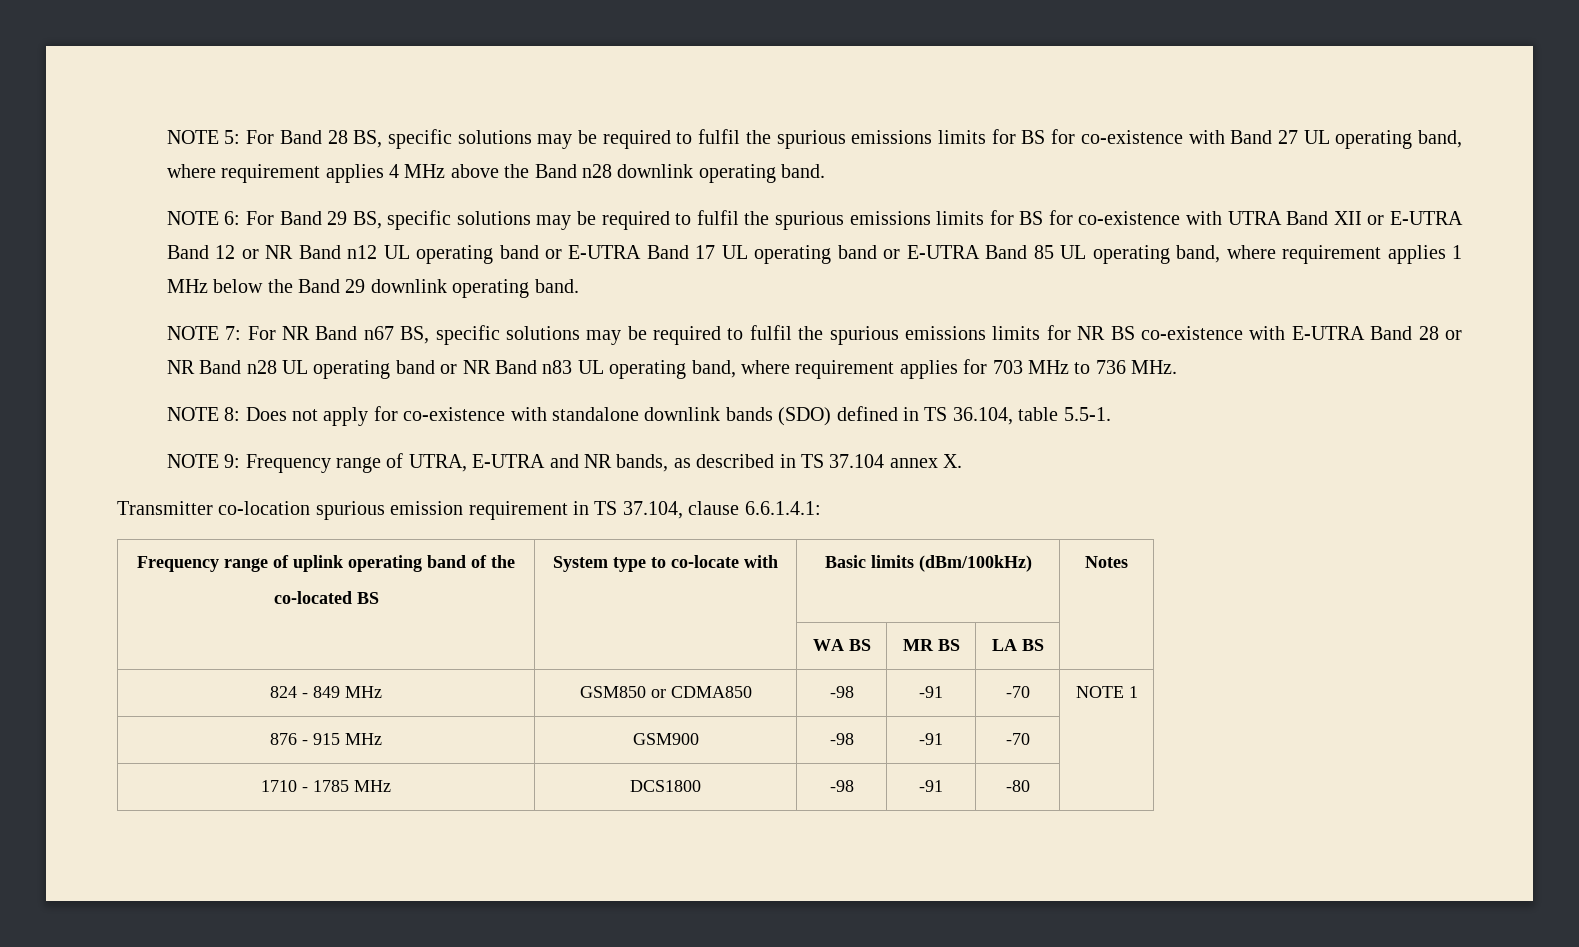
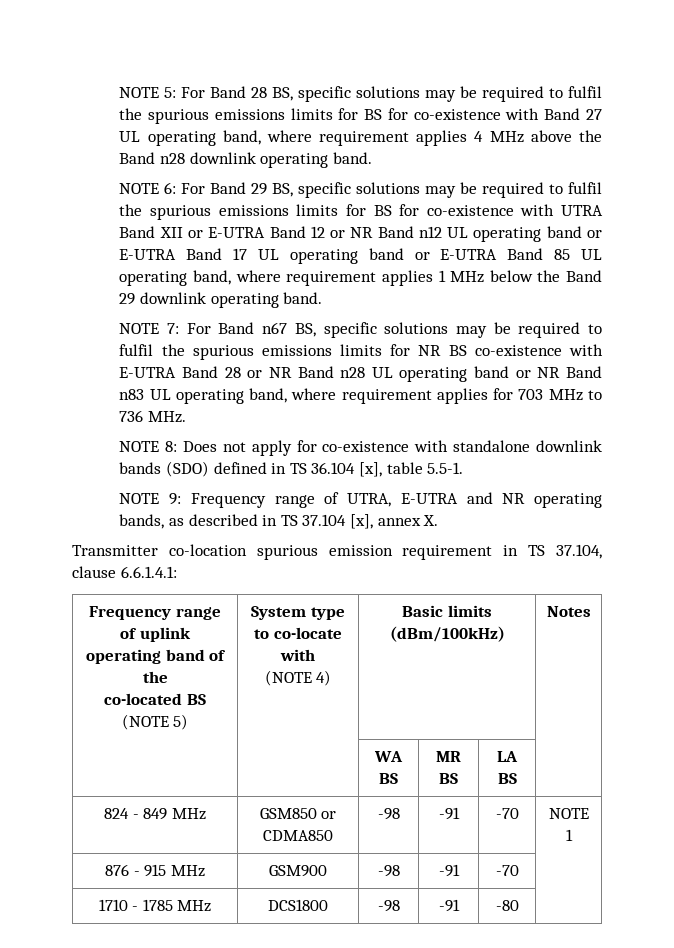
[281,326,310,340] NR -> (211, 328) none
[952,407,1013,425] 36.104, -> [311,462,382,477] 36.104 [x],
(612, 461) none -> [534,493,603,508] operating
(885, 461) none -> [349,514,373,529] [x],
(379, 598) none -> [121,714,189,730] (NOTE 5)
(778, 561) none -> [264,670,332,686] // (NOTE 4)

